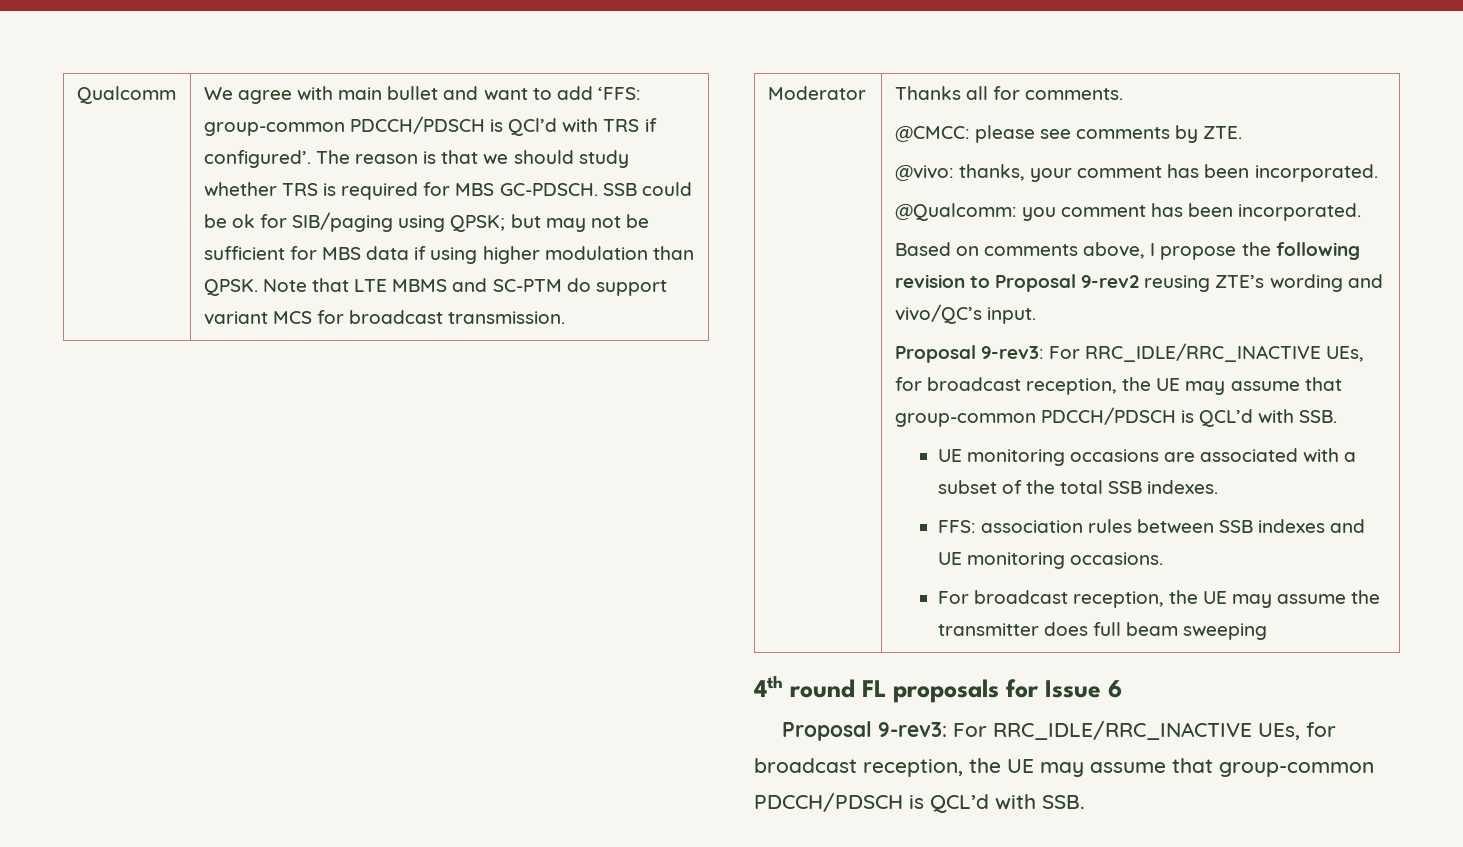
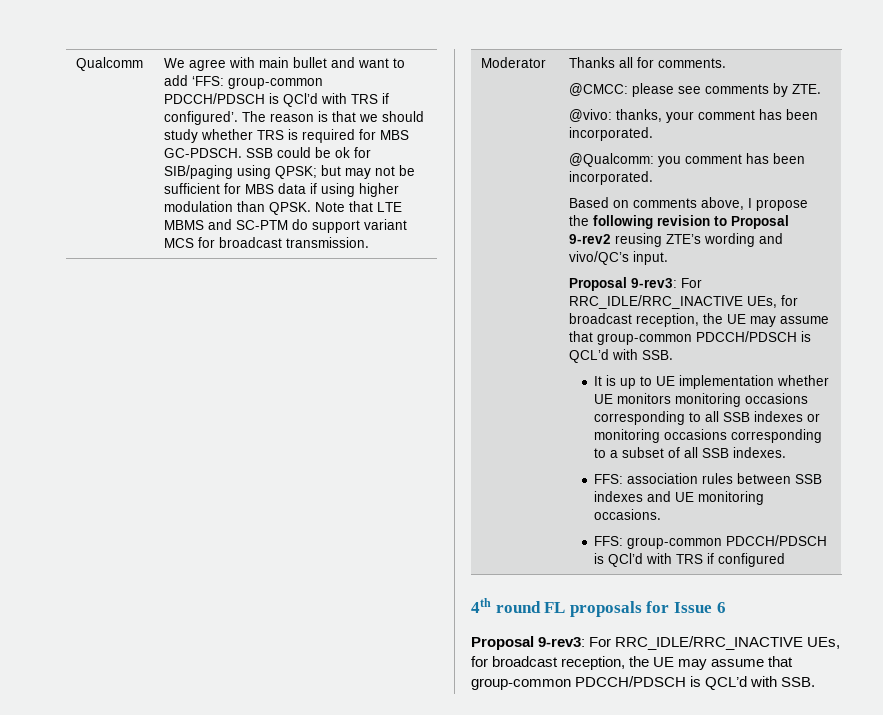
[937,448,1340,466] UE monitoring occasions are associated with -> [593,375,829,389] [593,393,808,407] [593,411,820,425] [593,429,822,443] [593,448,606,458] It is up to UE implementation whether UE monitors monitoring occasions corresponding to all SSB indexes or monitoring occasions corresponding to
[1025,480,1103,494] the total -> [683,447,698,458] all
[937,590,1381,608] [937,622,1268,640] For broadcast reception, the UE may assume the transmitter does full beam sweeping -> [593,535,827,549] [593,553,785,567] FFS: group-common PDCCH/PDSCH is QCl’d with TRS if configured

